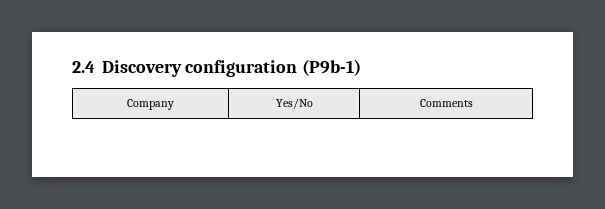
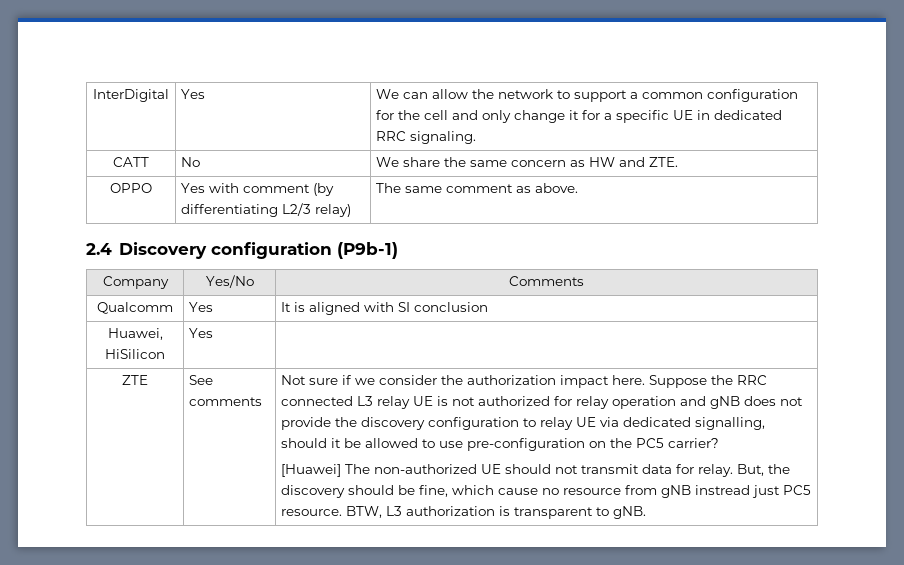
(72, 67) none -> [93,89,169,102] [181,89,206,99] [376,89,799,102] [376,110,783,123] [376,131,477,144] [113,157,149,167] [181,157,201,167] [376,157,679,167] [110,183,152,193] [181,183,335,196] [181,203,352,217] [376,183,579,193] InterDigital | Yes | We can allow the network to support a common configuration for the cell and only change it for a specific UE in dedicated RRC signaling. // CATT | No | We share the same concern as HW and ZTE. // OPPO | Yes with comment (by differentiating L2/3 relay) | The same comment as above. //
(473, 103) none -> [97,302,173,314] [189,302,214,312] [281,302,489,315] [107,328,163,340] [105,349,165,359] [189,328,214,338] [122,375,148,385] [189,375,214,385] [189,397,263,406] [281,375,768,388] [281,396,804,409] [281,417,766,430] [281,438,720,451] [281,464,791,477] [281,485,812,498] [281,506,647,519] // Qualcomm | Yes | It is aligned with SI conclusion // Huawei, HiSilicon | Yes | // ZTE | See comments | Not sure if we consider the authorization impact here. Suppose the RRC connected L3 relay UE is not authorized for relay operation and gNB does not provide the discovery configuration to relay UE via dedicated signalling, should it be allowed to use pre-configuration on the PC5 carrier? // [Huawei] The non-authorized UE should not transmit data for relay. But, the discovery should be fine, which cause no resource from gNB instread just PC5 resource. BTW, L3 authorization is transparent to gNB.

